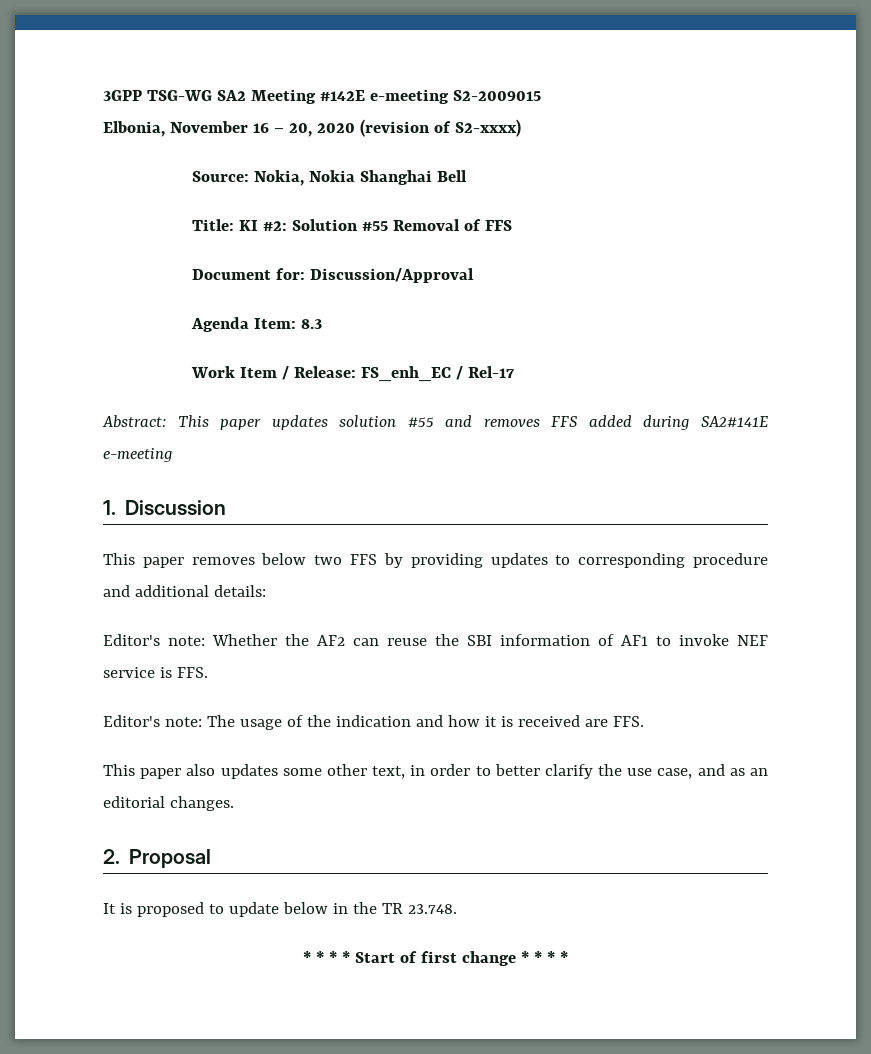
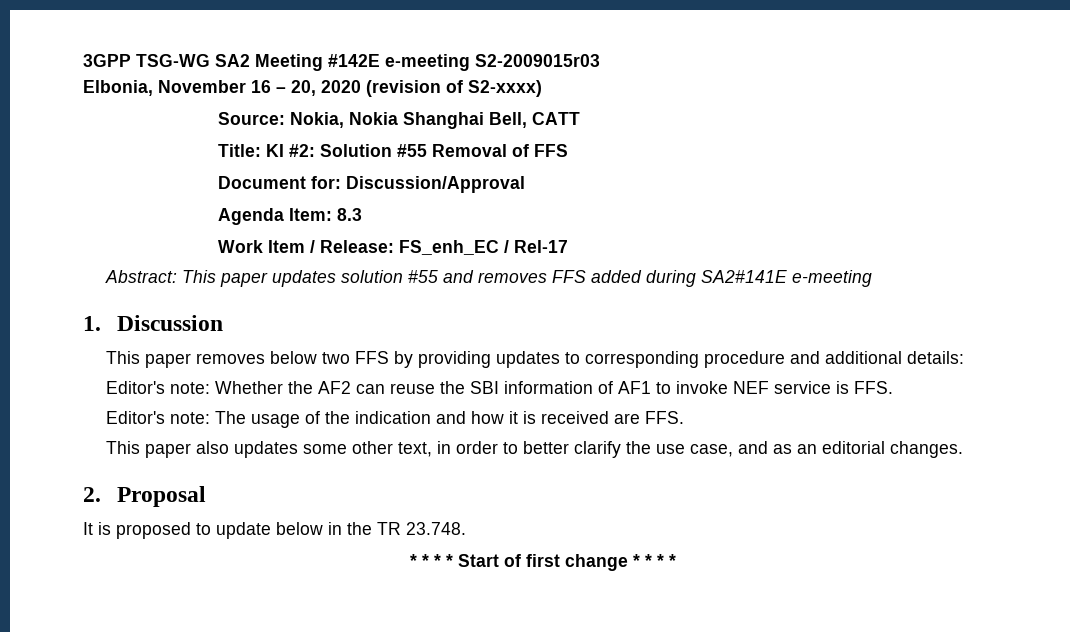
[452,90,541,101] S2-2009015 -> [475,54,600,67] S2-2009015r03
[437,170,468,182] Bell -> [488,112,580,128] Bell, CATT

